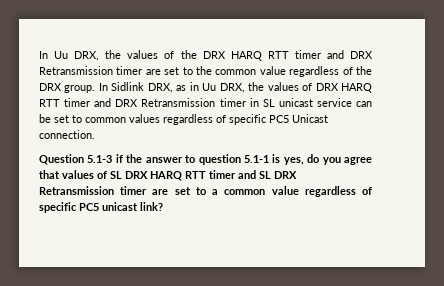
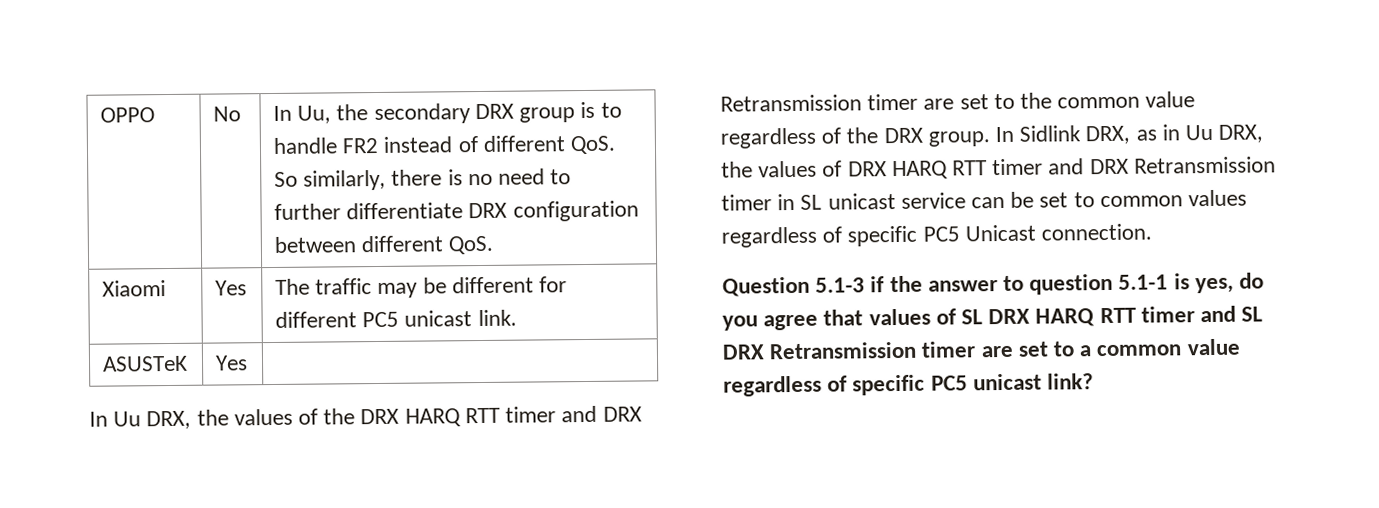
(39, 55) none -> [100,107,156,123] [213,106,242,122] [273,101,622,125] [273,135,617,155] [274,168,572,191] [274,200,639,222] [274,235,494,255] [102,280,167,297] [215,280,248,296] [275,276,568,298] [275,309,517,328] [102,355,189,372] [215,355,249,371] OPPO | No | In Uu, the secondary DRX group is to handle FR2 instead of different QoS. So similarly, there is no need to further differentiate DRX configuration between different QoS. // Xiaomi | Yes | The traffic may be different for different PC5 unicast link. // ASUSTeK | Yes | //

